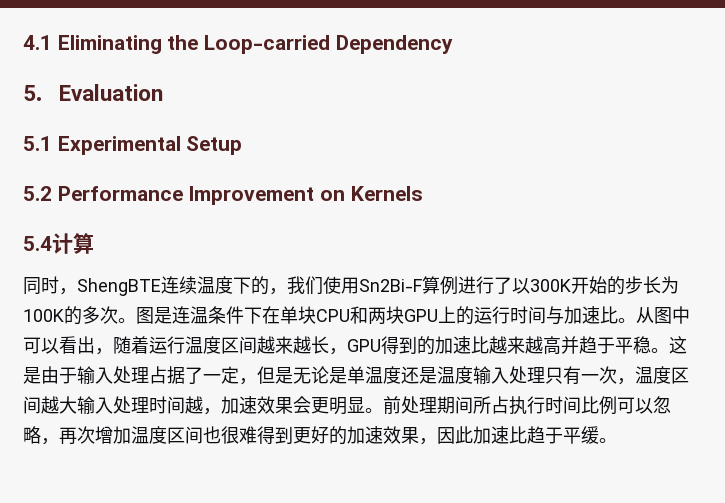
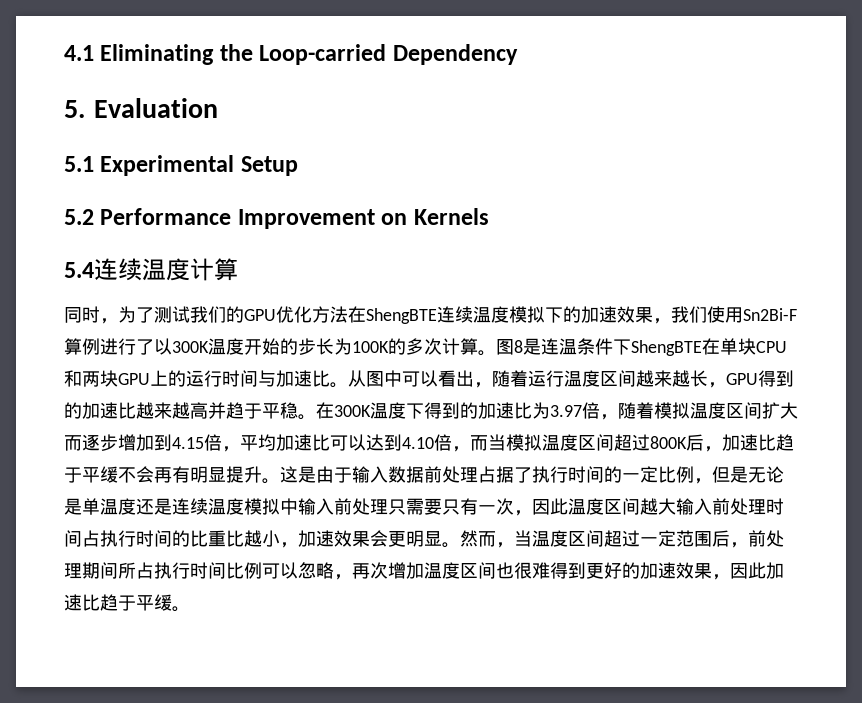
(52, 243) none -> [94,258,190,281] 连续温度
[77,276,269,296] ShengBTE连续温度下的 -> [118,306,653,324] 为了测试我们的GPU优化方法在ShengBTE连续温度模拟下的加速效果
(571, 285) none -> [208,338,244,355] 温度
[118,307,154,324] 。图 -> [442,338,523,356] 计算。图8
(262, 315) none -> [631,340,702,356] ShengBTE
(669, 350) none -> [316,402,798,420] [64,434,794,452] [64,466,280,484] 在300K温度下得到的加速比为3.97倍，随着模拟温度区间扩大而逐步增加到4.15倍，平均加速比可以达到4.10倍，而当模拟温度区间超过800K后，加速比趋于平缓不会再有明显提升。
(113, 375) none -> [388,466,442,483] 数据前
[203,366,239,384] 一定 -> [532,466,694,483] 执行时间的一定比例
[437,366,545,385] 温度输入处理 -> [172,498,442,515] 连续温度模拟中输入前处理只需要
(635, 381) none -> [532,498,568,515] 因此
(113, 405) none -> [712,498,730,515] 前
[185,396,203,414] 越 -> [82,530,280,547] 占执行时间的比重比越小
(383, 410) none -> [460,530,748,548] 然而，当温度区间超过一定范围后，

